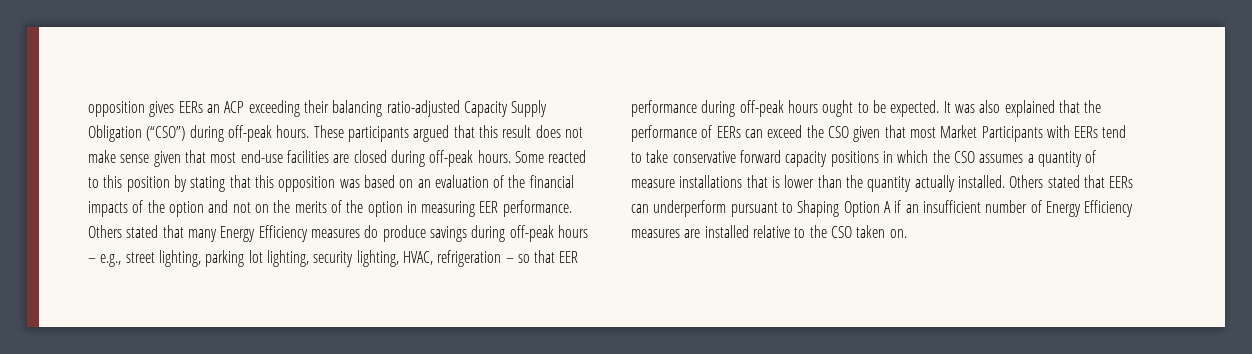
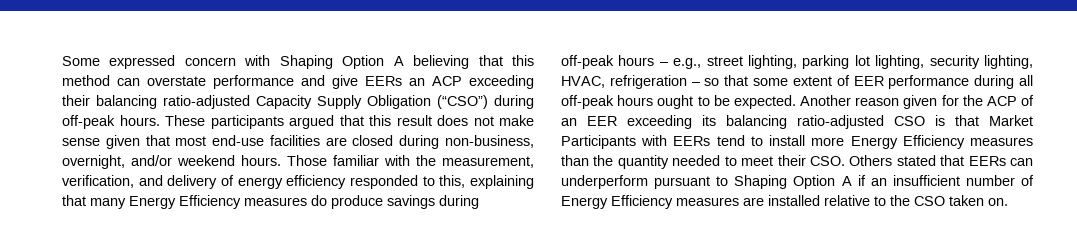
[88,101,175,117] opposition gives -> [62,55,535,69] [62,75,358,89] Some expressed concern with Shaping Option A believing that this method can overstate performance and give
[429,150,587,167] [88,175,574,192] [88,200,572,217] [88,225,159,238] off-peak hours. Some reacted to this position by stating that this opposition was based on an evaluation of the financial impacts of the option and not on the merits of the option in measuring EER performance. Others stated -> [444,135,534,148] [62,155,534,169] [62,175,534,189] non-business, overnight, and/or weekend hours. Those familiar with the measurement, verification, and delivery of energy efficiency responded to this, explaining
(556, 256) none -> [753,75,850,86] some extent of
(736, 108) none -> [1019,75,1033,86] all
[943,100,1102,117] [631,125,936,142] It was also explained that the performance of EERs can exceed the CSO given that most -> [800,95,1034,109] [561,115,979,129] Another reason given for the ACP of an EER exceeding its balancing ratio-adjusted CSO is that
[646,150,1097,167] [631,175,1005,192] take conservative forward capacity positions in which the CSO assumes a quantity of measure installations that is lower than the quantity actually installed. -> [769,135,1033,149] [561,155,845,169] install more Energy Efficiency measures than the quantity needed to meet their CSO.

